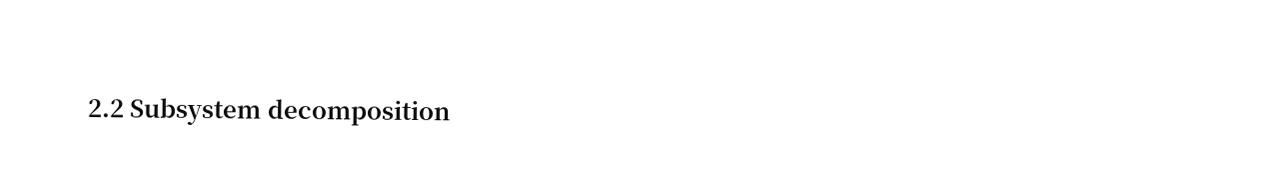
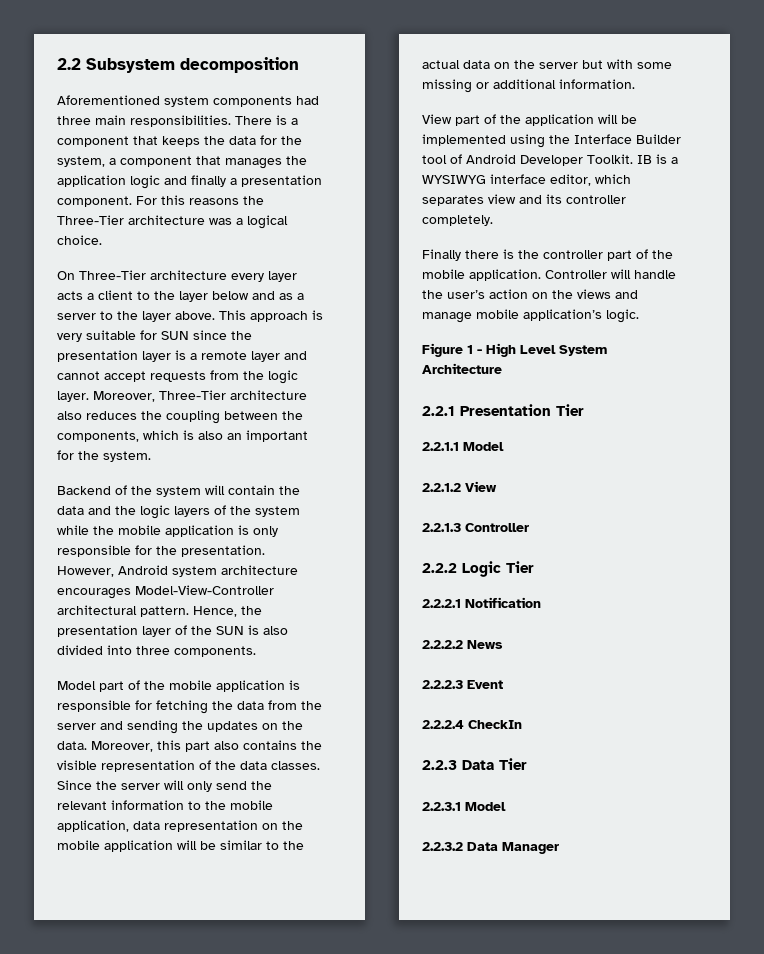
(450, 112) none -> [57,95,319,107] [57,115,298,127] [57,135,302,147] [57,156,307,169] [57,175,322,189] [57,195,264,207] [57,215,288,229] [57,235,102,245] [57,270,297,282] [57,290,304,302] [57,310,323,322] [57,330,252,342] [57,350,307,362] [57,370,298,384] [57,390,307,402] [57,410,303,424] [57,430,308,442] [57,450,151,462] [57,485,300,497] [57,505,300,519] [57,525,278,537] [57,545,265,557] [57,565,298,577] [57,585,274,599] [57,605,262,617] [57,625,288,637] [57,645,256,657] [57,680,300,692] [57,700,322,714] [57,720,303,734] [57,740,322,752] [57,760,320,772] [57,780,272,792] [57,800,273,810] [57,820,303,832] [57,840,304,852] [422,59,672,69] [422,79,635,93] [422,114,637,126] [422,134,681,148] [422,154,678,166] [422,174,631,186] [422,194,626,206] [422,215,493,226] [422,249,673,261] [422,269,676,281] [422,289,638,299] [422,309,639,323] [422,343,607,357] [422,363,502,374] [422,404,584,416] [422,442,504,451] [422,481,497,492] [422,523,529,532] [422,561,534,577] [422,597,541,608] [422,640,503,649] [422,680,503,689] [422,720,522,729] [422,758,527,770] [422,802,506,811] [422,842,559,854] // Aforementioned system components had three main responsibilities. There is a component that keeps the data for the system, a component that manages the application logic and finally a presentation component. For this reasons the Three-Tier architecture was a logical choice. // On Three-Tier architecture every layer acts a client to the layer below and as a server to the layer above. This approach is very suitable for SUN since the presentation layer is a remote layer and cannot accept requests from the logic layer. Moreover, Three-Tier architecture also reduces the coupling between the components, which is also an important for the system. // Backend of the system will contain the data and the logic layers of the system while the mobile application is only responsible for the presentation. However, Android system architecture encourages Model-View-Controller architectural pattern. Hence, the presentation layer of the SUN is also divided into three components. // Model part of the mobile application is responsible for fetching the data from the server and sending the updates on the data. Moreover, this part also contains the visible representation of the data classes. Since the server will only send the relevant information to the mobile application, data representation on the mobile application will be similar to the actual data on the server but with some missing or additional information. // View part of the application will be implemented using the Interface Builder tool of Android Developer Toolkit. IB is a WYSIWYG interface editor, which separates view and its controller completely. // Finally there is the controller part of the mobile application. Controller will handle the user’s action on the views and manage mobile application’s logic. // Figure 1 - High Level System Architecture // 2.2.1 Presentation Tier // 2.2.1.1 Model // 2.2.1.2 View // 2.2.1.3 Controller // 2.2.2 Logic Tier // 2.2.2.1 Notification // 2.2.2.2 News // 2.2.2.3 Event // 2.2.2.4 CheckIn // 2.2.3 Data Tier // 2.2.3.1 Model // 2.2.3.2 Data Manager

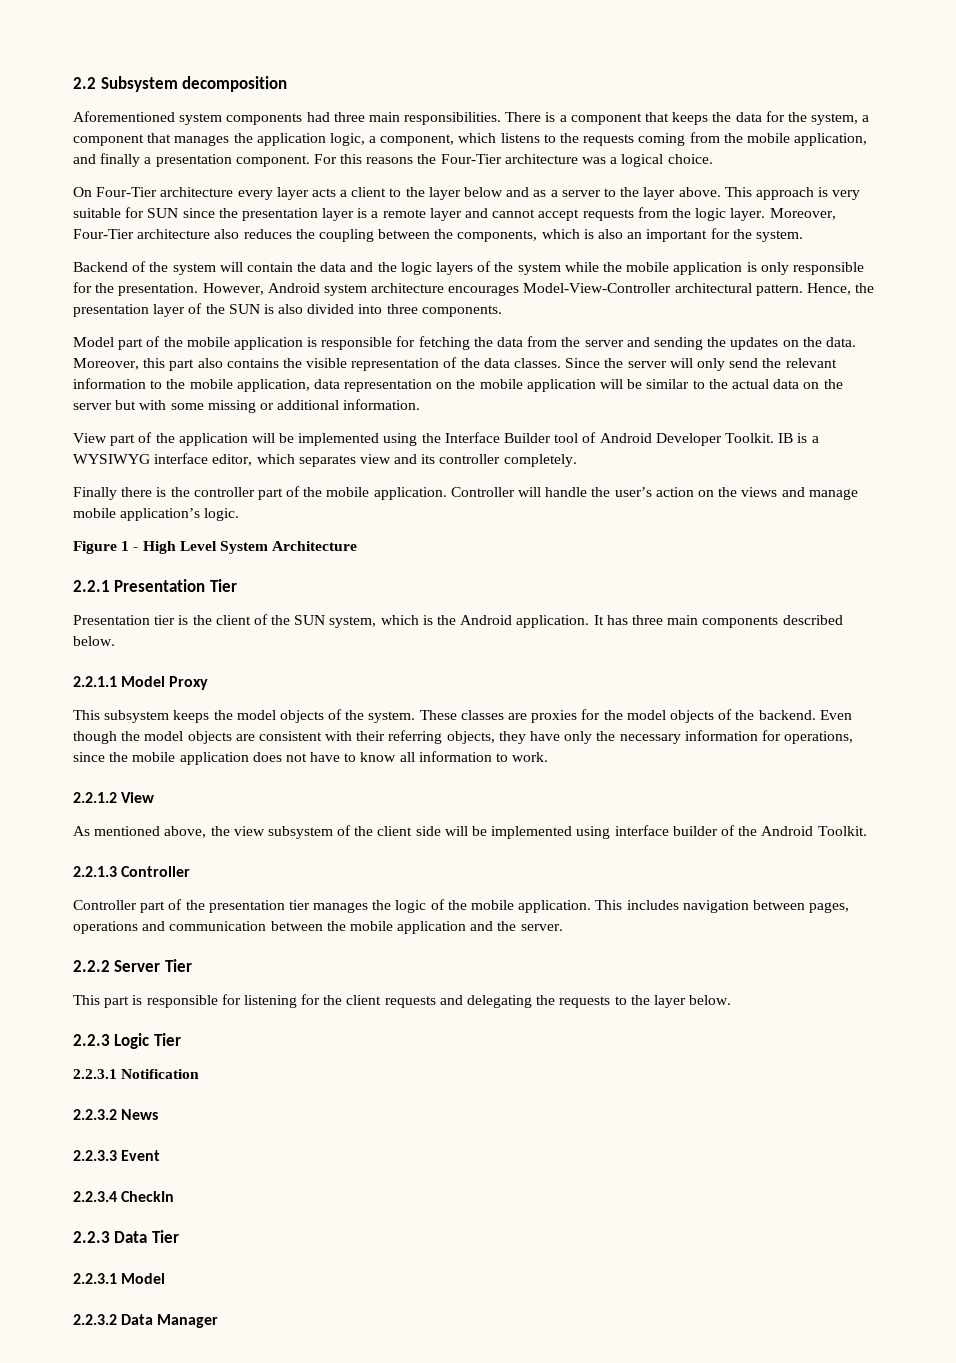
[130,175,160,189] logic -> [329,132,868,146] logic, a component, which listens to the requests coming from the mobile application,
[57,215,124,225] Three-Tier -> [440,154,502,164] Four-Tier
[79,270,146,280] Three-Tier -> [96,187,158,197] Four-Tier
[159,390,226,400] Three-Tier -> [73,229,134,239] Four-Tier
[422,442,504,451] [422,481,497,492] [422,523,529,532] [422,563,457,573] 2.2.1.1 Model // 2.2.1.2 View // 2.2.1.3 Controller // 2.2.2 -> [73,614,843,628] [73,636,115,646] [73,676,209,690] [73,709,852,723] [73,730,854,744] [73,751,549,765] [73,792,155,803] [73,825,867,839] [73,866,191,877] [73,899,850,913] [73,921,563,934] [73,959,192,972] [73,994,732,1008] [73,1034,110,1046] Presentation tier is the client of the SUN system, which is the Android application. It has three main components described below. // 2.2.1.1 Model Proxy // This subsystem keeps the model objects of the system. These classes are proxies for the model objects of the backend. Even though the model objects are consistent with their referring objects, they have only the necessary information for operations, since the mobile application does not have to know all information to work. // 2.2.1.2 View // As mentioned above, the view subsystem of the client side will be implemented using interface builder of the Android Toolkit. // 2.2.1.3 Controller // Controller part of the presentation tier manages the logic of the mobile application. This includes navigation between pages, operations and communication between the mobile application and the server. // 2.2.2 Server Tier // This part is responsible for listening for the client requests and delegating the requests to the layer below. // 2.2.3
[422,599,461,608] 2.2.2.1 -> [73,1069,117,1079] 2.2.3.1
[422,640,463,649] 2.2.2.2 -> [73,1109,117,1120] 2.2.3.2
[422,680,463,689] 2.2.2.3 -> [73,1150,117,1161] 2.2.3.3
[422,720,464,729] 2.2.2.4 -> [73,1191,117,1202] 2.2.3.4

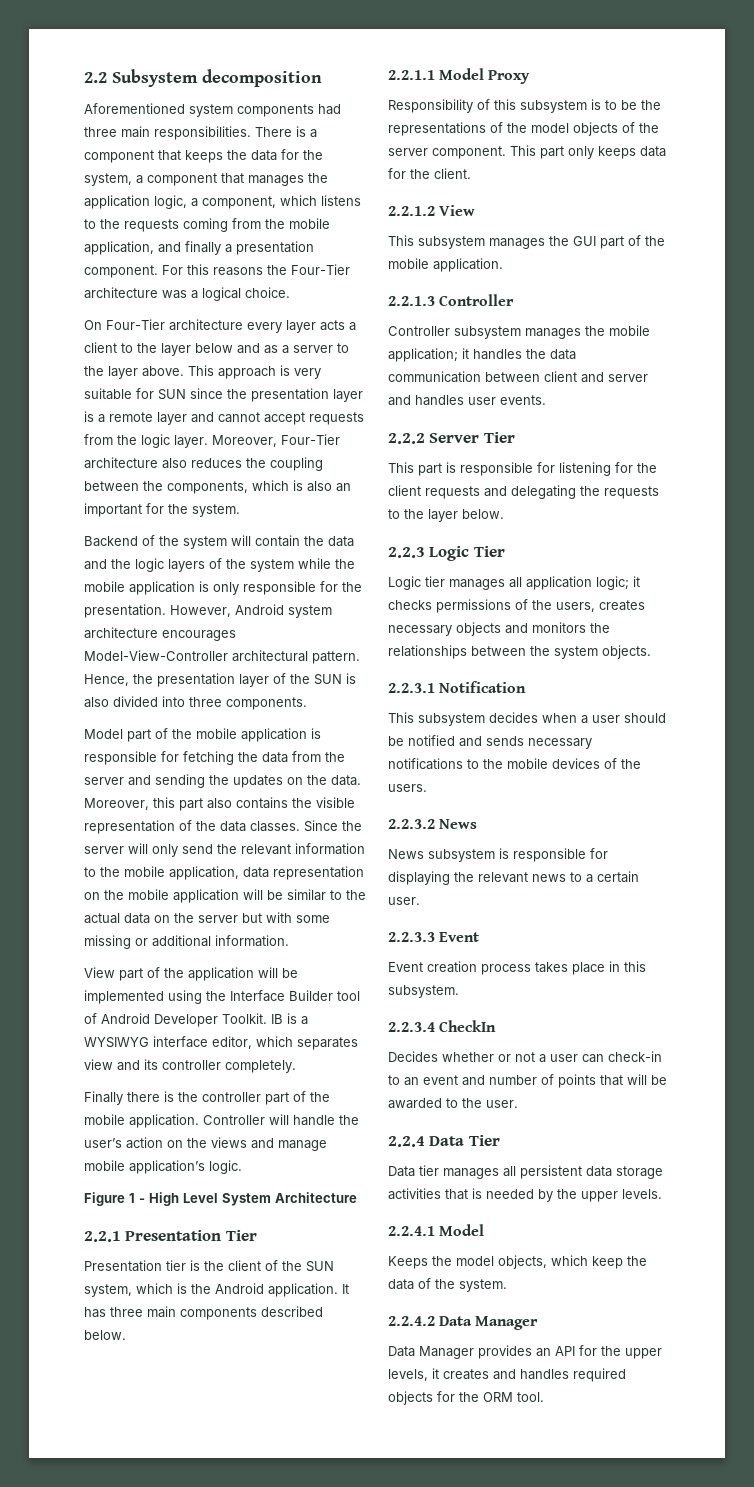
[73,709,852,723] [73,730,854,744] [73,751,549,765] [73,792,155,803] [73,825,867,839] [73,866,191,877] [73,899,850,913] [73,921,563,934] This subsystem keeps the model objects of the system. These classes are proxies for the model objects of the backend. Even though the model objects are consistent with their referring objects, they have only the necessary information for operations, since the mobile application does not have to know all information to work. // 2.2.1.2 View // As mentioned above, the view subsystem of the client side will be implemented using interface builder of the Android Toolkit. // 2.2.1.3 Controller // Controller part of the presentation tier manages the logic of the mobile application. This includes navigation between pages, operations and communication between the mobile application and the server. -> [388,99,661,113] [388,122,659,136] [388,145,666,159] [388,168,471,179] [388,205,476,216] [388,235,665,249] [388,258,503,272] [388,294,515,306] [388,325,650,339] [388,348,576,362] [388,371,648,383] [388,395,546,406] Responsibility of this subsystem is to be the representations of the model objects of the server component. This part only keeps data for the client. // 2.2.1.2 View // This subsystem manages the GUI part of the mobile application. // 2.2.1.3 Controller // Controller subsystem manages the mobile application; it handles the data communication between client and server and handles user events.
[73,1069,200,1079] [73,1109,159,1120] [73,1150,161,1161] [73,1191,175,1202] [73,1230,179,1243] [73,1273,166,1284] [73,1314,219,1328] 2.2.3.1 Notification // 2.2.3.2 News // 2.2.3.3 Event // 2.2.3.4 CheckIn // 2.2.3 Data Tier // 2.2.3.1 Model // 2.2.3.2 Data Manager -> [388,576,640,590] [388,599,645,613] [388,622,610,636] [388,645,651,659] [388,681,527,693] [388,712,666,726] [388,735,592,749] [388,758,641,770] [388,784,427,792] [388,819,478,829] [388,848,608,862] [388,871,639,885] [388,897,420,905] [388,932,480,942] [388,961,646,975] [388,985,459,998] [388,1020,497,1032] [388,1051,662,1063] [388,1074,667,1088] [388,1098,518,1109] [388,1135,500,1147] [388,1165,663,1179] [388,1188,662,1202] [388,1224,485,1236] [388,1255,647,1269] [388,1278,507,1292] [388,1316,539,1330] [388,1345,662,1359] [388,1368,626,1382] [388,1391,544,1405] Logic tier manages all application logic; it checks permissions of the users, creates necessary objects and monitors the relationships between the system objects. // 2.2.3.1 Notification // This subsystem decides when a user should be notified and sends necessary notifications to the mobile devices of the users. // 2.2.3.2 News // News subsystem is responsible for displaying the relevant news to a certain user. // 2.2.3.3 Event // Event creation process takes place in this subsystem. // 2.2.3.4 CheckIn // Decides whether or not a user can check-in to an event and number of points that will be awarded to the user. // 2.2.4 Data Tier // Data tier manages all persistent data storage activities that is needed by the upper levels. // 2.2.4.1 Model // Keeps the model objects, which keep the data of the system. // 2.2.4.2 Data Manager // Data Manager provides an API for the upper levels, it creates and handles required objects for the ORM tool.

